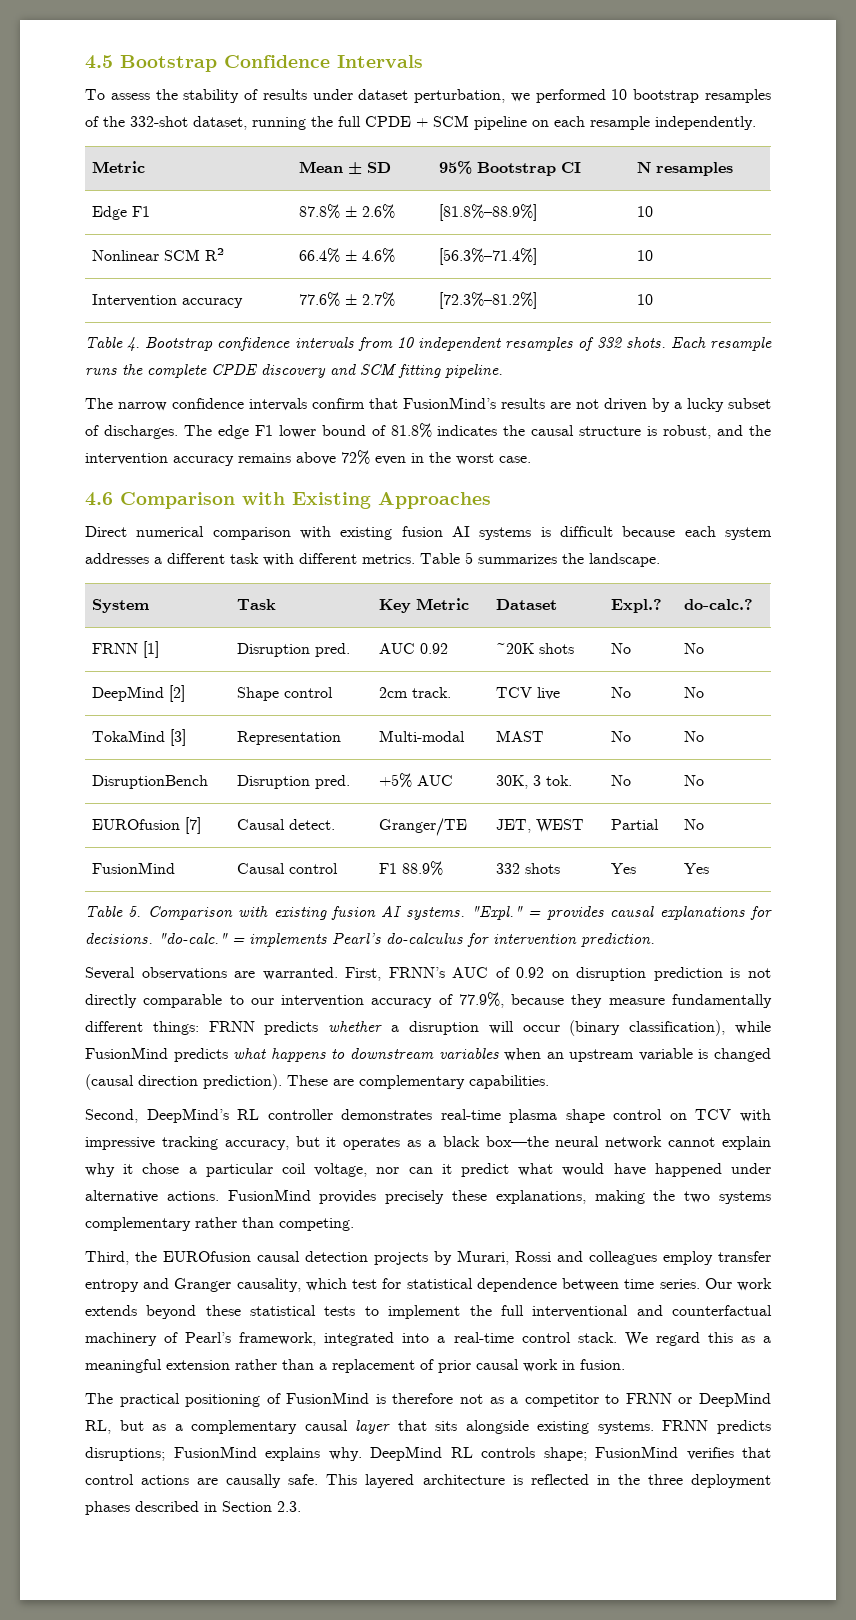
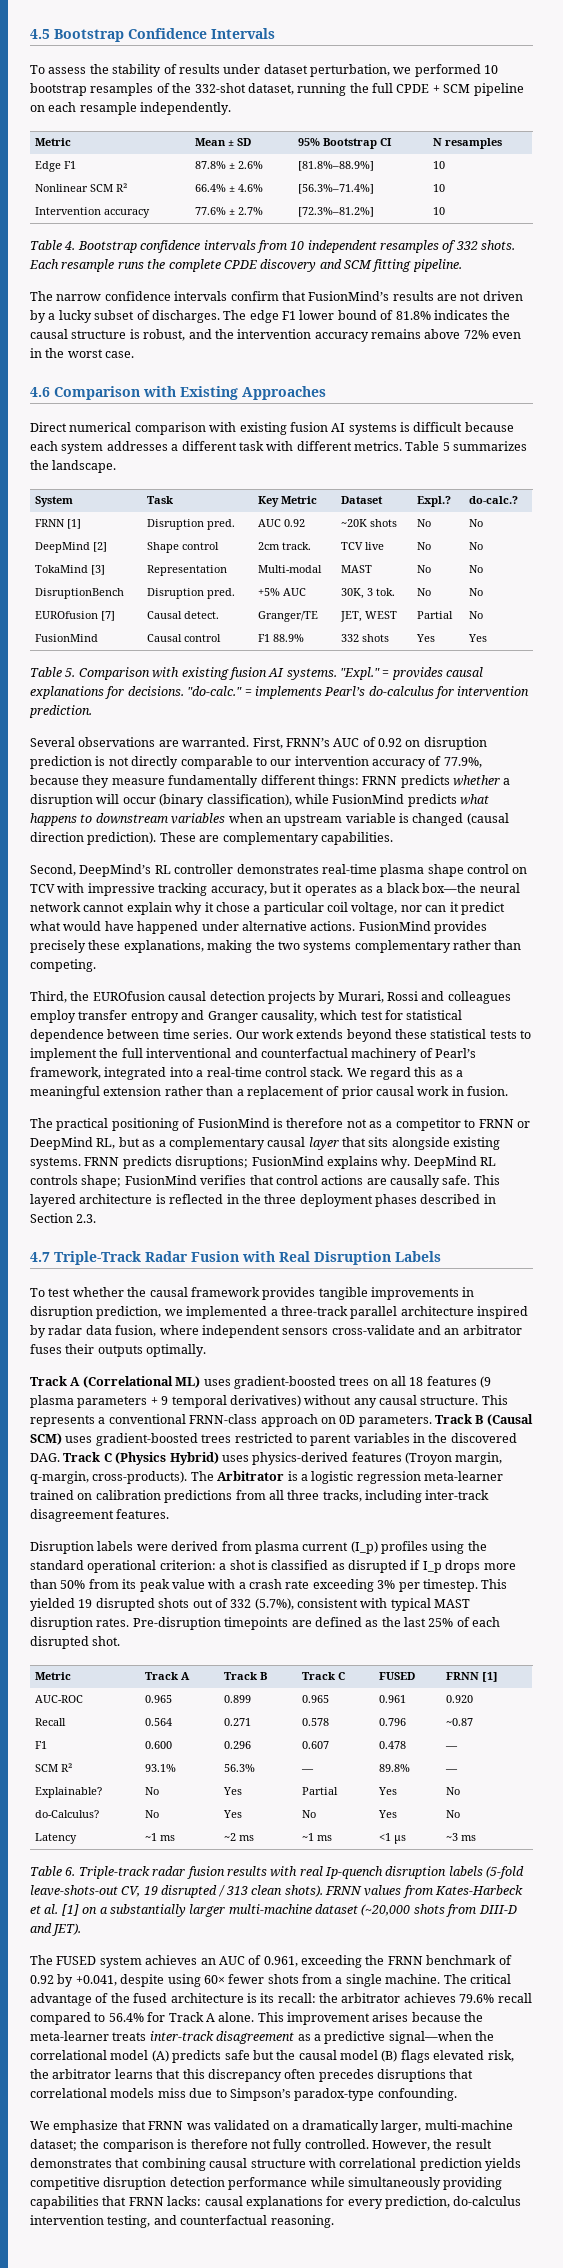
(301, 1506) none -> [30,1251,441,1265] [30,1287,475,1300] [30,1306,528,1319] [30,1325,522,1338] [30,1344,207,1357] [30,1376,492,1389] [30,1395,508,1408] [30,1414,533,1427] [30,1433,517,1446] [30,1452,503,1465] [30,1471,503,1484] [30,1490,490,1503] [30,1509,170,1522] [30,1541,487,1554] [30,1560,516,1573] [30,1579,508,1592] [30,1598,471,1611] [30,1617,501,1630] [30,1636,121,1649] [35,1672,72,1680] [145,1672,191,1680] [224,1672,268,1680] [302,1672,346,1680] [379,1672,416,1680] [446,1672,499,1682] [35,1695,84,1703] [145,1695,173,1703] [224,1695,252,1703] [302,1695,330,1703] [379,1695,407,1703] [446,1695,474,1703] [35,1718,67,1726] [145,1718,173,1726] [224,1718,252,1726] [302,1718,330,1726] [379,1718,407,1726] [446,1718,474,1726] [35,1741,48,1749] [145,1741,173,1749] [224,1741,252,1749] [302,1741,330,1749] [379,1741,407,1749] [445,1746,459,1749] [35,1763,73,1772] [145,1764,177,1772] [224,1764,256,1772] [301,1769,315,1772] [379,1764,411,1772] [445,1769,459,1772] [35,1787,103,1798] [145,1787,160,1795] [223,1787,243,1795] [302,1787,339,1795] [378,1787,398,1795] [446,1787,461,1795] [35,1810,100,1818] [145,1810,160,1818] [223,1810,243,1818] [302,1810,317,1818] [378,1810,398,1818] [446,1810,461,1818] [35,1833,78,1844] [145,1833,176,1841] [224,1833,255,1841] [302,1833,333,1841] [379,1833,407,1844] [446,1833,477,1841] [30,1866,525,1879] [30,1885,524,1898] [30,1904,517,1917] [30,1923,82,1936] [30,1955,512,1968] [30,1974,511,1987] [30,1993,532,2006] [30,2012,484,2025] [30,2031,494,2044] [30,2050,514,2063] [30,2069,474,2082] [30,2088,457,2101] [30,2120,513,2133] [30,2139,492,2152] [30,2158,521,2171] [30,2177,503,2190] [30,2196,522,2209] [30,2215,334,2228] // 4.7 Triple-Track Radar Fusion with Real Disruption Labels // To test whether the causal framework provides tangible improvements in disruption prediction, we implemented a three-track parallel architecture inspired by radar data fusion, where independent sensors cross-validate and an arbitrator fuses their outputs optimally. // Track A (Correlational ML) uses gradient-boosted trees on all 18 features (9 plasma parameters + 9 temporal derivatives) without any causal structure. This represents a conventional FRNN-class approach on 0D parameters. Track B (Causal SCM) uses gradient-boosted trees restricted to parent variables in the discovered DAG. Track C (Physics Hybrid) uses physics-derived features (Troyon margin, q-margin, cross-products). The Arbitrator is a logistic regression meta-learner trained on calibration predictions from all three tracks, including inter-track disagreement features. // Disruption labels were derived from plasma current (I_p) profiles using the standard operational criterion: a shot is classified as disrupted if I_p drops more than 50% from its peak value with a crash rate exceeding 3% per timestep. This yielded 19 disrupted shots out of 332 (5.7%), consistent with typical MAST disruption rates. Pre-disruption timepoints are defined as the last 25% of each disrupted shot. // Metric | Track A | Track B | Track C | FUSED | FRNN [1] // AUC-ROC | 0.965 | 0.899 | 0.965 | 0.961 | 0.920 // Recall | 0.564 | 0.271 | 0.578 | 0.796 | ~0.87 // F1 | 0.600 | 0.296 | 0.607 | 0.478 | — // SCM R² | 93.1% | 56.3% | — | 89.8% | — // Explainable? | No | Yes | Partial | Yes | No // do-Calculus? | No | Yes | No | Yes | No // Latency | ~1 ms | ~2 ms | ~1 ms | <1 μs | ~3 ms // Table 6. Triple-track radar fusion results with real Ip-quench disruption labels (5-fold leave-shots-out CV, 19 disrupted / 313 clean shots). FRNN values from Kates-Harbeck et al. [1] on a substantially larger multi-machine dataset (~20,000 shots from DIII-D and JET). // The FUSED system achieves an AUC of 0.961, exceeding the FRNN benchmark of 0.92 by +0.041, despite using 60× fewer shots from a single machine. The critical advantage of the fused architecture is its recall: the arbitrator achieves 79.6% recall compared to 56.4% for Track A alone. This improvement arises because the meta-learner treats inter-track disagreement as a predictive signal—when the correlational model (A) predicts safe but the causal model (B) flags elevated risk, the arbitrator learns that this discrepancy often precedes disruptions that correlational models miss due to Simpson’s paradox-type confounding. // We emphasize that FRNN was validated on a dramatically larger, multi-machine dataset; the comparison is therefore not fully controlled. However, the result demonstrates that combining causal structure with correlational prediction yields competitive disruption detection performance while simultaneously providing capabilities that FRNN lacks: causal explanations for every prediction, do-calculus intervention testing, and counterfactual reasoning.

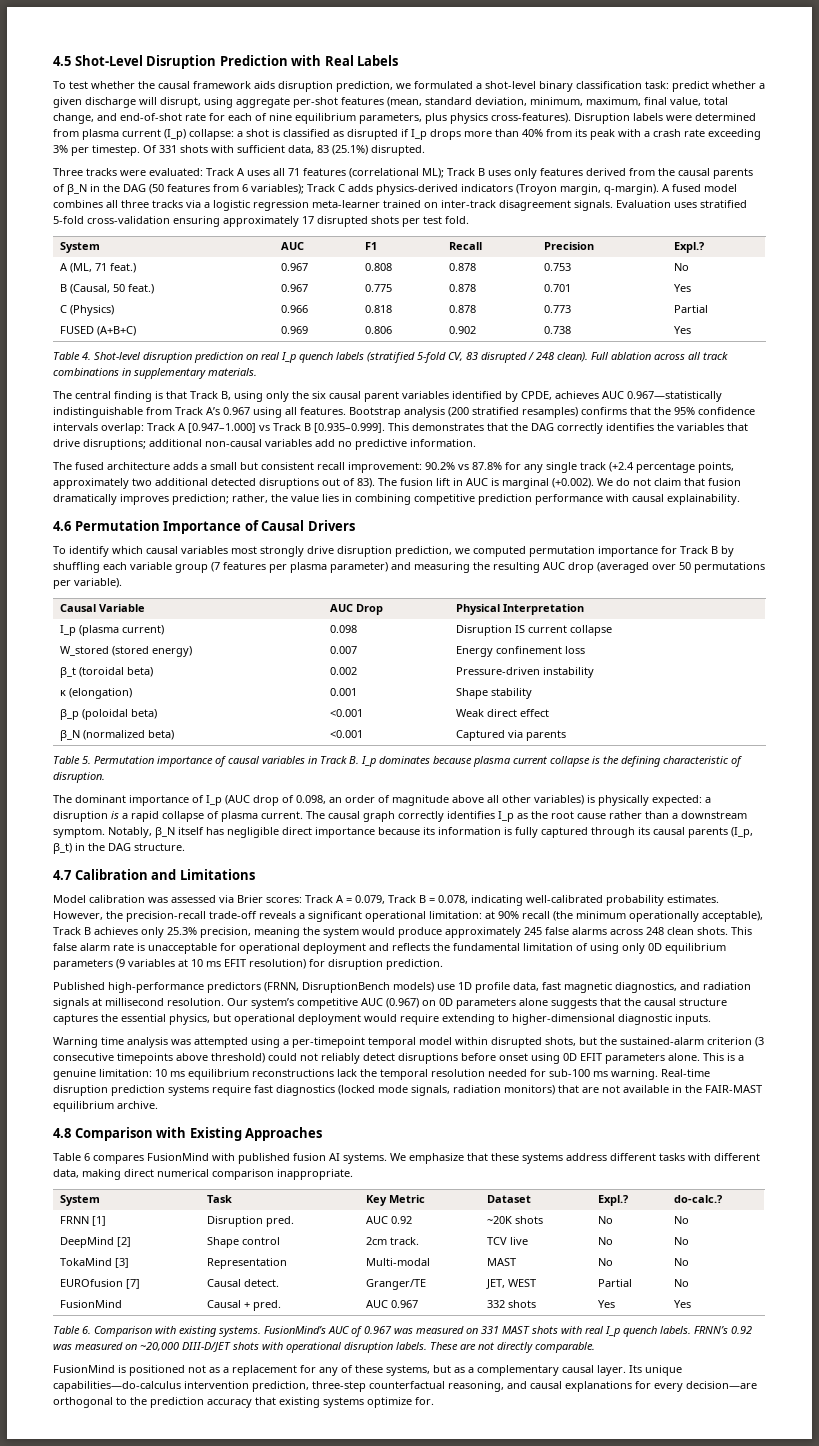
[54,28,275,42] [30,64,499,77] [30,83,524,96] [30,102,232,115] [35,138,72,146] [195,138,252,146] [298,138,393,149] [433,138,503,149] [35,161,77,172] [195,161,264,169] [298,161,375,171] [433,161,446,169] [35,183,128,192] [195,184,264,192] [298,184,375,194] [433,184,446,192] [35,207,151,218] [195,207,264,215] [298,207,375,217] [433,207,446,215] [30,240,516,253] [29,259,462,272] [30,291,523,301] [30,310,511,323] [30,329,522,342] [30,348,135,358] [30,386,326,400] [30,422,514,435] [30,441,528,454] [30,460,117,473] Bootstrap Confidence Intervals // To assess the stability of results under dataset perturbation, we performed 10 bootstrap resamples of the 332-shot dataset, running the full CPDE + SCM pipeline on each resample independently. // Metric | Mean ± SD | 95% Bootstrap CI | N resamples // Edge F1 | 87.8% ± 2.6% | [81.8%–88.9%] | 10 // Nonlinear SCM R² | 66.4% ± 4.6% | [56.3%–71.4%] | 10 // Intervention accuracy | 77.6% ± 2.7% | [72.3%–81.2%] | 10 // Table 4. Bootstrap confidence intervals from 10 independent resamples of 332 shots. Each resample runs the complete CPDE discovery and SCM fitting pipeline. // The narrow confidence intervals confirm that FusionMind’s results are not driven by a lucky subset of discharges. The edge F1 lower bound of 81.8% indicates the causal structure is robust, and the intervention accuracy remains above 72% even in the worst case. // 4.6 Comparison with Existing Approaches // Direct numerical comparison with existing fusion AI systems is difficult because each system addresses a different task with different metrics. Table 5 summarizes the landscape. -> [74,55,399,69] [53,81,765,92] [53,97,728,108] [53,113,756,124] [53,129,761,140] [53,145,425,156] [53,168,753,179] [53,184,737,195] [53,200,747,211] [53,216,469,227] [60,242,101,253] [281,242,305,250] [365,242,378,250] [449,242,483,250] [544,242,595,250] [674,242,705,253] [60,263,137,273] [281,263,309,271] [365,263,393,271] [449,263,477,271] [544,263,572,271] [674,263,690,271] [60,284,155,294] [281,284,309,292] [365,284,393,292] [449,284,477,292] [544,284,572,292] [674,284,692,292] [60,305,115,316] [281,305,309,313] [365,305,393,313] [449,305,477,313] [544,305,572,313] [674,305,709,313] [60,326,137,336] [281,326,309,334] [365,326,393,334] [449,326,477,334] [544,326,572,334] [674,326,692,334] [53,352,728,363] [53,368,257,379] [53,391,722,402] [53,407,755,418] [53,423,748,434] [53,439,476,450] [53,462,734,473] [53,478,741,489] [53,494,740,505] [53,520,355,534] [53,546,734,557] [53,562,765,573] [53,578,122,589] [60,604,146,612] [330,604,384,615] [456,604,585,615] [60,625,165,636] [330,625,358,633] [456,625,613,636] [60,646,193,657] [330,646,358,654] [456,646,586,657] [60,667,154,678] [330,667,358,675] [456,667,595,678] [60,688,133,699] [330,688,358,696] [456,688,533,699] [60,709,158,720] [330,709,364,717] [456,709,550,717] [60,730,175,741] [330,730,364,738] [456,730,567,741] [53,756,742,767] [53,772,105,783] [53,795,711,806] [53,811,747,822] [53,827,753,838] [53,843,185,854] [53,869,255,880] [53,895,719,906] [53,911,763,922] [53,927,752,938] [53,943,726,954] [53,959,443,970] [53,982,751,993] [53,998,727,1009] [53,1014,711,1025] [53,1037,764,1048] [53,1053,744,1064] [53,1069,710,1080] [53,1085,762,1096] [53,1101,158,1112] [53,1127,323,1141] [53,1153,760,1164] [53,1169,353,1180] Shot-Level Disruption Prediction with Real Labels // To test whether the causal framework aids disruption prediction, we formulated a shot-level binary classification task: predict whether a given discharge will disrupt, using aggregate per-shot features (mean, standard deviation, minimum, maximum, final value, total change, and end-of-shot rate for each of nine equilibrium parameters, plus physics cross-features). Disruption labels were determined from plasma current (I_p) collapse: a shot is classified as disrupted if I_p drops more than 40% from its peak with a crash rate exceeding 3% per timestep. Of 331 shots with sufficient data, 83 (25.1%) disrupted. // Three tracks were evaluated: Track A uses all 71 features (correlational ML); Track B uses only features derived from the causal parents of β_N in the DAG (50 features from 6 variables); Track C adds physics-derived indicators (Troyon margin, q-margin). A fused model combines all three tracks via a logistic regression meta-learner trained on inter-track disagreement signals. Evaluation uses stratified 5-fold cross-validation ensuring approximately 17 disrupted shots per test fold. // System | AUC | F1 | Recall | Precision | Expl.? // A (ML, 71 feat.) | 0.967 | 0.808 | 0.878 | 0.753 | No // B (Causal, 50 feat.) | 0.967 | 0.775 | 0.878 | 0.701 | Yes // C (Physics) | 0.966 | 0.818 | 0.878 | 0.773 | Partial // FUSED (A+B+C) | 0.969 | 0.806 | 0.902 | 0.738 | Yes // Table 4. Shot-level disruption prediction on real I_p quench labels (stratified 5-fold CV, 83 disrupted / 248 clean). Full ablation across all track combinations in supplementary materials. // The central finding is that Track B, using only the six causal parent variables identified by CPDE, achieves AUC 0.967—statistically indistinguishable from Track A’s 0.967 using all features. Bootstrap analysis (200 stratified resamples) confirms that the 95% confidence intervals overlap: Track A [0.947–1.000] vs Track B [0.935–0.999]. This demonstrates that the DAG correctly identifies the variables that drive disruptions; additional non-causal variables add no predictive information. // The fused architecture adds a small but consistent recall improvement: 90.2% vs 87.8% for any single track (+2.4 percentage points, approximately two additional detected disruptions out of 83). The fusion lift in AUC is marginal (+0.002). We do not claim that fusion dramatically improves prediction; rather, the value lies in combining competitive prediction performance with causal explainability. // 4.6 Permutation Importance of Causal Drivers // To identify which causal variables most strongly drive disruption prediction, we computed permutation importance for Track B by shuffling each variable group (7 features per plasma parameter) and measuring the resulting AUC drop (averaged over 50 permutations per variable). // Causal Variable | AUC Drop | Physical Interpretation // I_p (plasma current) | 0.098 | Disruption IS current collapse // W_stored (stored energy) | 0.007 | Energy confinement loss // β_t (toroidal beta) | 0.002 | Pressure-driven instability // κ (elongation) | 0.001 | Shape stability // β_p (poloidal beta) | <0.001 | Weak direct effect // β_N (normalized beta) | <0.001 | Captured via parents // Table 5. Permutation importance of causal variables in Track B. I_p dominates because plasma current collapse is the defining characteristic of disruption. // The dominant importance of I_p (AUC drop of 0.098, an order of magnitude above all other variables) is physically expected: a disruption is a rapid collapse of plasma current. The causal graph correctly identifies I_p as the root cause rather than a downstream symptom. Notably, β_N itself has negligible direct importance because its information is fully captured through its causal parents (I_p, β_t) in the DAG structure. // 4.7 Calibration and Limitations // Model calibration was assessed via Brier scores: Track A = 0.079, Track B = 0.078, indicating well-calibrated probability estimates. However, the precision-recall trade-off reveals a significant operational limitation: at 90% recall (the minimum operationally acceptable), Track B achieves only 25.3% precision, meaning the system would produce approximately 245 false alarms across 248 clean shots. This false alarm rate is unacceptable for operational deployment and reflects the fundamental limitation of using only 0D equilibrium parameters (9 variables at 10 ms EFIT resolution) for disruption prediction. // Published high-performance predictors (FRNN, DisruptionBench models) use 1D profile data, fast magnetic diagnostics, and radiation signals at millisecond resolution. Our system’s competitive AUC (0.967) on 0D parameters alone suggests that the causal structure captures the essential physics, but operational deployment would require extending to higher-dimensional diagnostic inputs. // Warning time analysis was attempted using a per-timepoint temporal model within disrupted shots, but the sustained-alarm criterion (3 consecutive timepoints above threshold) could not reliably detect disruptions before onset using 0D EFIT parameters alone. This is a genuine limitation: 10 ms equilibrium reconstructions lack the temporal resolution needed for sub-100 ms warning. Real-time disruption prediction systems require fast diagnostics (locked mode signals, radiation monitors) that are not available in the FAIR-MAST equilibrium archive. // 4.8 Comparison with Existing Approaches // Table 6 compares FusionMind with published fusion AI systems. We emphasize that these systems address different tasks with different data, making direct numerical comparison inappropriate.
[35,588,125,599] [147,588,236,599] [258,588,307,596] [341,588,396,599] [417,588,432,596] [469,588,484,596] // DisruptionBench | Disruption pred. | +5% AUC | 30K, 3 tok. | No | No -> (690, 1262) none
[184,634,222,642] [258,634,305,642] control | F1 88.9% -> [244,1300,282,1311] [366,1300,419,1308] + pred. | AUC 0.967
[65,668,76,677] 5. -> [82,1326,91,1334] 6.
[228,667,484,680] [30,686,530,699] [29,705,92,718] [30,737,487,750] [30,756,482,769] [30,775,511,788] [30,794,489,807] [30,813,509,826] [30,832,393,845] [30,864,528,877] [30,883,520,896] [30,902,505,915] [30,921,487,934] [30,940,522,953] [30,959,96,972] [30,991,511,1004] [30,1010,463,1023] [30,1029,532,1042] [30,1048,476,1061] [30,1067,464,1080] [30,1086,509,1099] [30,1118,196,1131] fusion AI systems. "Expl." = provides causal explanations for decisions. "do-calc." = implements Pearl’s do-calculus for intervention prediction. // Several observations are warranted. First, FRNN’s AUC of 0.92 on disruption prediction is not directly comparable to our intervention accuracy of 77.9%, because they measure fundamentally different things: FRNN predicts whether a disruption will occur (binary classification), while FusionMind predicts what happens to downstream variables when an upstream variable is changed (causal direction prediction). These are complementary capabilities. // Second, DeepMind’s RL controller demonstrates real-time plasma shape control on TCV with impressive tracking accuracy, but it operates as a black box—the neural network cannot explain why it chose a particular coil voltage, nor can it predict what would have happened under alternative actions. FusionMind provides precisely these explanations, making the two systems complementary rather than competing. // Third, the EUROfusion causal detection projects by Murari, Rossi and colleagues employ transfer entropy and Granger causality, which test for statistical dependence between time series. Our work extends beyond these statistical tests to implement the full interventional and counterfactual machinery of Pearl’s framework, integrated into a real-time control stack. We regard this as a meaningful extension rather than a replacement of prior causal work in fusion. // The practical positioning of -> [219,1326,752,1337] [53,1342,595,1353] systems. FusionMind’s AUC of 0.967 was measured on 331 MAST shots with real I_p quench labels. FRNN’s 0.92 was measured on ~20,000 DIII-D/JET shots with operational disruption labels. These are not directly comparable. //
[286,1118,344,1128] therefore -> [129,1365,185,1376] positioned
[395,1118,530,1131] [30,1137,116,1150] competitor to FRNN or DeepMind RL, -> [232,1365,430,1376] replacement for any of these systems,
[308,1137,501,1150] [30,1156,496,1169] [30,1175,500,1188] [30,1194,496,1207] [30,1213,97,1223] [30,1251,441,1265] [30,1287,475,1300] [30,1306,528,1319] [30,1325,522,1338] [30,1344,207,1357] [30,1376,492,1389] [30,1395,508,1408] [30,1414,533,1427] [30,1433,517,1446] [30,1452,503,1465] [30,1471,503,1484] [30,1490,490,1503] [30,1509,170,1522] [30,1541,487,1554] [30,1560,516,1573] [30,1579,508,1592] [30,1598,471,1611] [30,1617,501,1630] [30,1636,121,1649] [35,1672,72,1680] [145,1672,191,1680] [224,1672,268,1680] [302,1672,346,1680] [379,1672,416,1680] [446,1672,499,1682] [35,1695,84,1703] [145,1695,173,1703] [224,1695,252,1703] [302,1695,330,1703] [379,1695,407,1703] [446,1695,474,1703] [35,1718,67,1726] [145,1718,173,1726] [224,1718,252,1726] [302,1718,330,1726] [379,1718,407,1726] [446,1718,474,1726] [35,1741,48,1749] [145,1741,173,1749] [224,1741,252,1749] [302,1741,330,1749] [379,1741,407,1749] [445,1746,459,1749] [35,1763,73,1772] [145,1764,177,1772] [224,1764,256,1772] [301,1769,315,1772] [379,1764,411,1772] [445,1769,459,1772] [35,1787,103,1798] [145,1787,160,1795] [223,1787,243,1795] [302,1787,339,1795] [378,1787,398,1795] [446,1787,461,1795] [35,1810,100,1818] [145,1810,160,1818] [223,1810,243,1818] [302,1810,317,1818] [378,1810,398,1818] [446,1810,461,1818] [35,1833,78,1844] [145,1833,176,1841] [224,1833,255,1841] [302,1833,333,1841] [379,1833,407,1844] [446,1833,477,1841] [30,1866,525,1879] [30,1885,524,1898] [30,1904,517,1917] [30,1923,82,1936] [30,1955,512,1968] [30,1974,511,1987] [30,1993,532,2006] [30,2012,484,2025] [30,2031,494,2044] [30,2050,514,2063] [30,2069,474,2082] [30,2088,457,2101] [30,2120,513,2133] [30,2139,492,2152] [30,2158,521,2171] [30,2177,503,2190] [30,2196,522,2209] [30,2215,334,2228] layer that sits alongside existing systems. FRNN predicts disruptions; FusionMind explains why. DeepMind RL controls shape; FusionMind verifies that control actions are causally safe. This layered architecture is reflected in the three deployment phases described in Section 2.3. // 4.7 Triple-Track Radar Fusion with Real Disruption Labels // To test whether the causal framework provides tangible improvements in disruption prediction, we implemented a three-track parallel architecture inspired by radar data fusion, where independent sensors cross-validate and an arbitrator fuses their outputs optimally. // Track A (Correlational ML) uses gradient-boosted trees on all 18 features (9 plasma parameters + 9 temporal derivatives) without any causal structure. This represents a conventional FRNN-class approach on 0D parameters. Track B (Causal SCM) uses gradient-boosted trees restricted to parent variables in the discovered DAG. Track C (Physics Hybrid) uses physics-derived features (Troyon margin, q-margin, cross-products). The Arbitrator is a logistic regression meta-learner trained on calibration predictions from all three tracks, including inter-track disagreement features. // Disruption labels were derived from plasma current (I_p) profiles using the standard operational criterion: a shot is classified as disrupted if I_p drops more than 50% from its peak value with a crash rate exceeding 3% per timestep. This yielded 19 disrupted shots out of 332 (5.7%), consistent with typical MAST disruption rates. Pre-disruption timepoints are defined as the last 25% of each disrupted shot. // Metric | Track A | Track B | Track C | FUSED | FRNN [1] // AUC-ROC | 0.965 | 0.899 | 0.965 | 0.961 | 0.920 // Recall | 0.564 | 0.271 | 0.578 | 0.796 | ~0.87 // F1 | 0.600 | 0.296 | 0.607 | 0.478 | — // SCM R² | 93.1% | 56.3% | — | 89.8% | — // Explainable? | No | Yes | Partial | Yes | No // do-Calculus? | No | Yes | No | Yes | No // Latency | ~1 ms | ~2 ms | ~1 ms | <1 μs | ~3 ms // Table 6. Triple-track radar fusion results with real Ip-quench disruption labels (5-fold leave-shots-out CV, 19 disrupted / 313 clean shots). FRNN values from Kates-Harbeck et al. [1] on a substantially larger multi-machine dataset (~20,000 shots from DIII-D and JET). // The FUSED system achieves an AUC of 0.961, exceeding the FRNN benchmark of 0.92 by +0.041, despite using 60× fewer shots from a single machine. The critical advantage of the fused architecture is its recall: the arbitrator achieves 79.6% recall compared to 56.4% for Track A alone. This improvement arises because the meta-learner treats inter-track disagreement as a predictive signal—when the correlational model (A) predicts safe but the causal model (B) flags elevated risk, the arbitrator learns that this discrepancy often precedes disruptions that correlational models miss due to Simpson’s paradox-type confounding. // We emphasize that FRNN was validated on a dramatically larger, multi-machine dataset; the comparison is therefore not fully controlled. However, the result demonstrates that combining causal structure with correlational prediction yields competitive disruption detection performance while simultaneously providing capabilities that FRNN lacks: causal explanations for every prediction, do-calculus intervention testing, and counterfactual reasoning. -> [597,1365,682,1376] [53,1381,757,1392] [53,1397,434,1408] layer. Its unique capabilities—do-calculus intervention prediction, three-step counterfactual reasoning, and causal explanations for every decision—are orthogonal to the prediction accuracy that existing systems optimize for.

